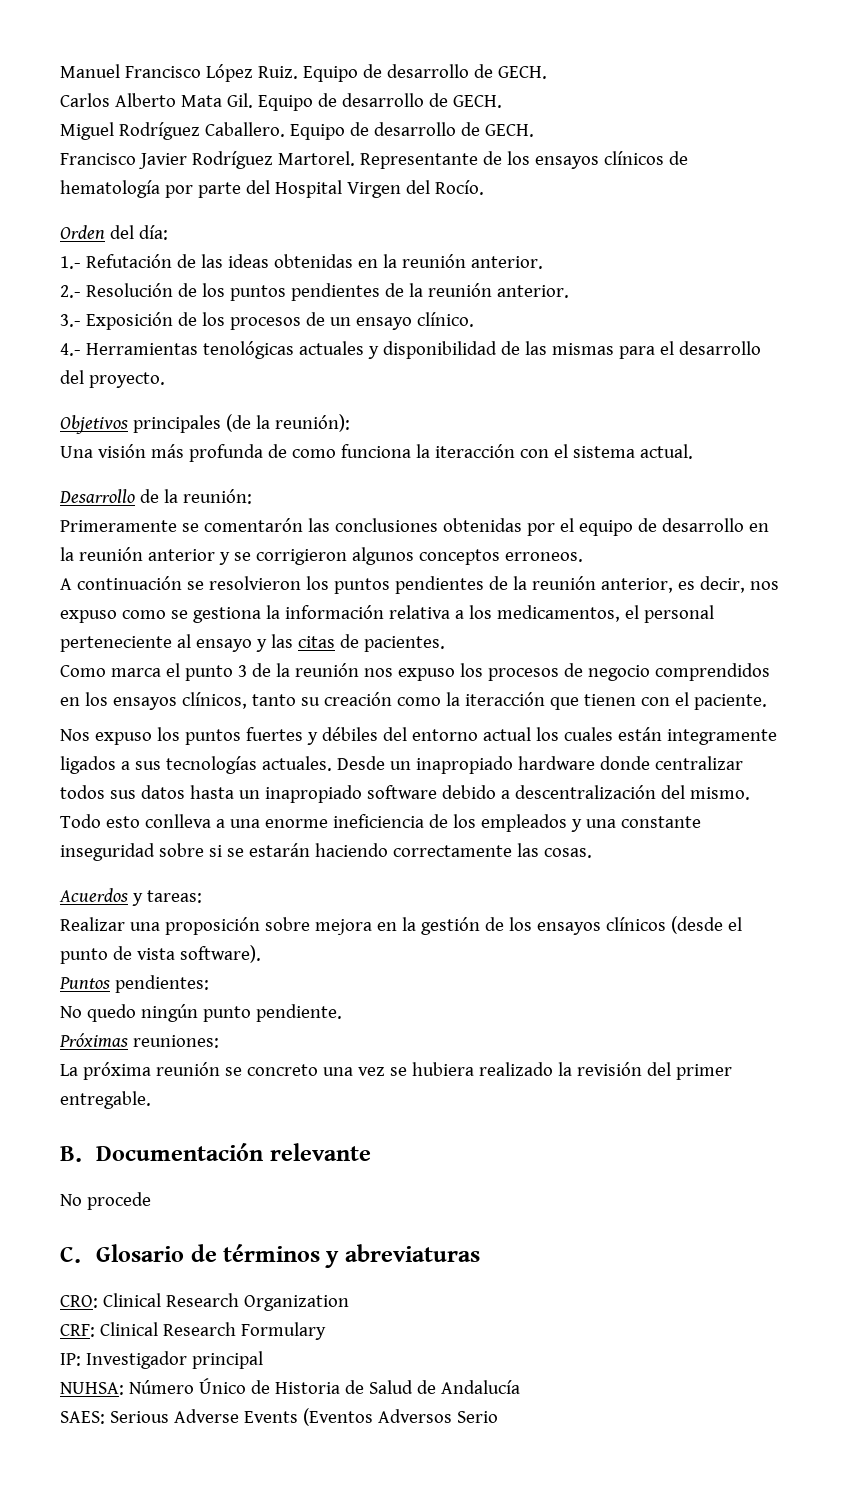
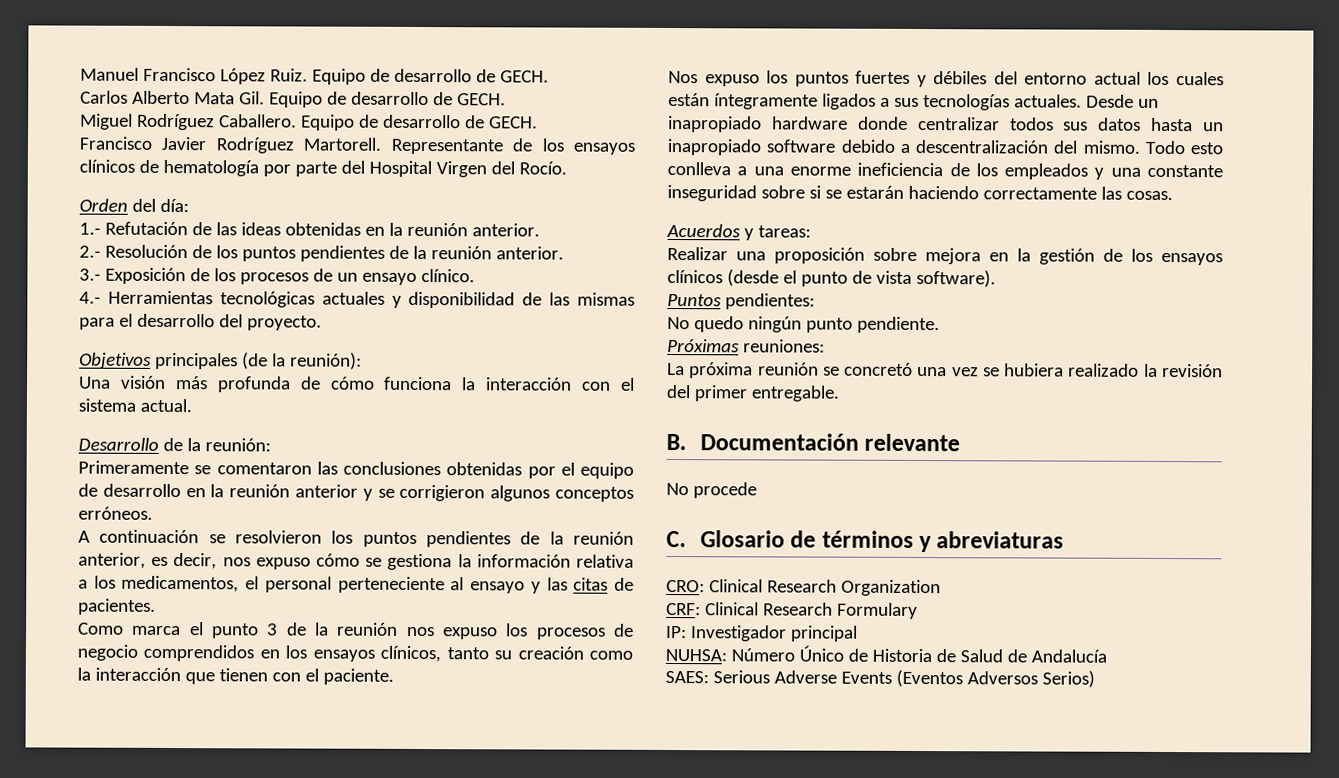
[277,151,355,166] Martorel. -> [303,137,383,151] Martorell.
[202,341,294,359] tenológicas -> [219,291,315,308] tecnológicas
[291,449,336,458] como -> [329,376,375,390] cómo
[434,444,515,458] iteracción -> [485,377,573,391] interacción
[203,518,303,532] comentarón -> [216,462,312,475] comentaron
[504,552,583,562] erroneos. -> [78,506,153,520] erróneos.
[121,610,166,619] como -> [315,553,360,567] cómo
[464,692,545,706] iteracción -> [94,667,181,682] interacción
[666,729,777,745] integramente -> [713,93,818,110] íntegramente
[246,1064,318,1076] concreto -> [844,362,914,376] concretó
[456,1411,498,1423] Serio -> [1041,670,1095,688] Serios)

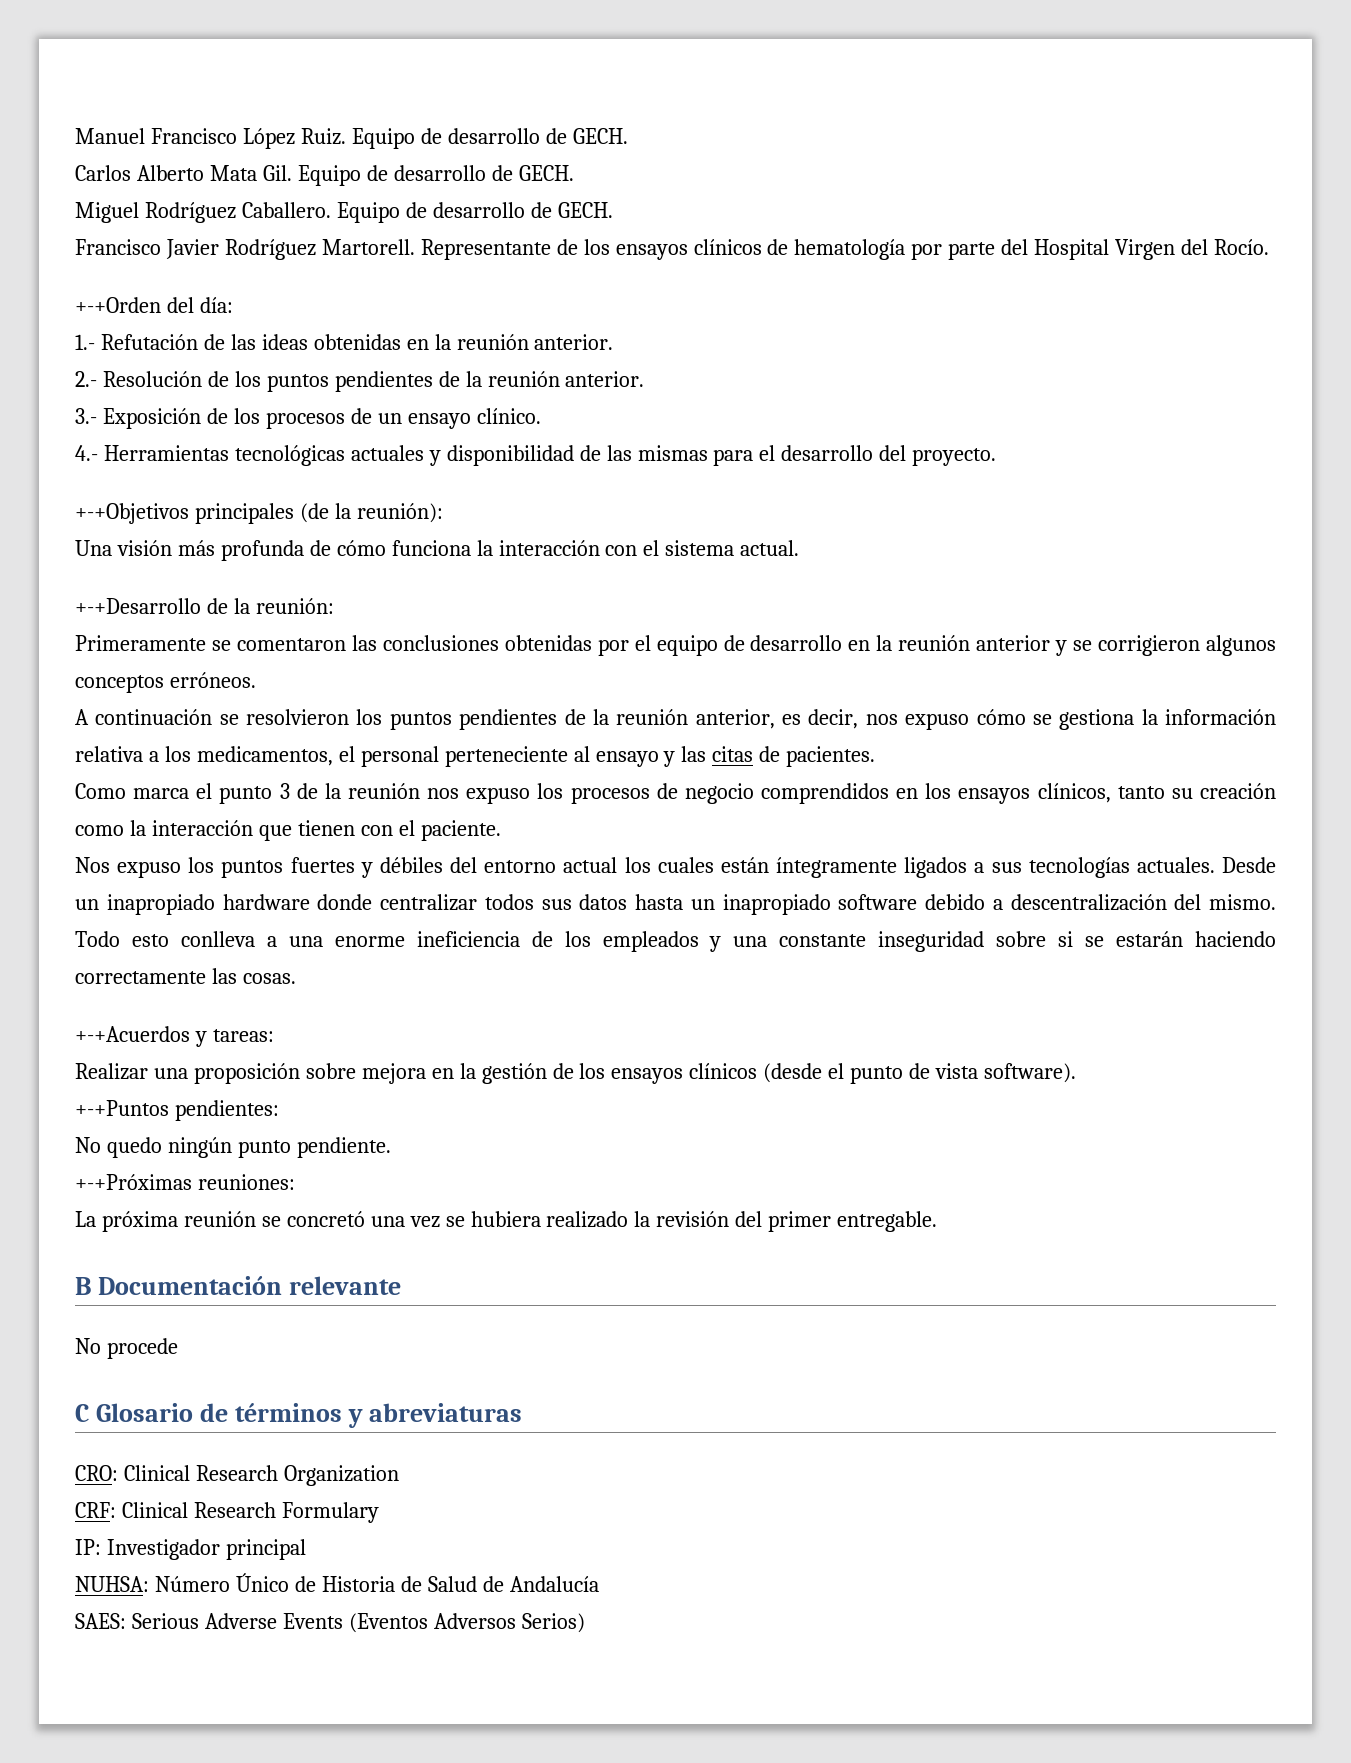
[79,198,128,212] Orden -> [75,297,161,313] +-+Orden
[79,352,152,369] Objetivos -> [75,503,189,524] +-+Objetivos
[78,437,159,451] Desarrollo -> [75,598,201,614] +-+Desarrollo
[666,223,741,238] Acuerdos -> [75,1026,190,1042] +-+Acuerdos
[667,293,722,307] Puntos -> [75,1100,169,1116] +-+Puntos
[667,338,740,353] Próximas -> [75,1174,192,1190] +-+Próximas
[666,433,686,451] B. -> [75,1277,91,1295] B
[666,530,686,548] C. -> [75,1404,89,1422] C

